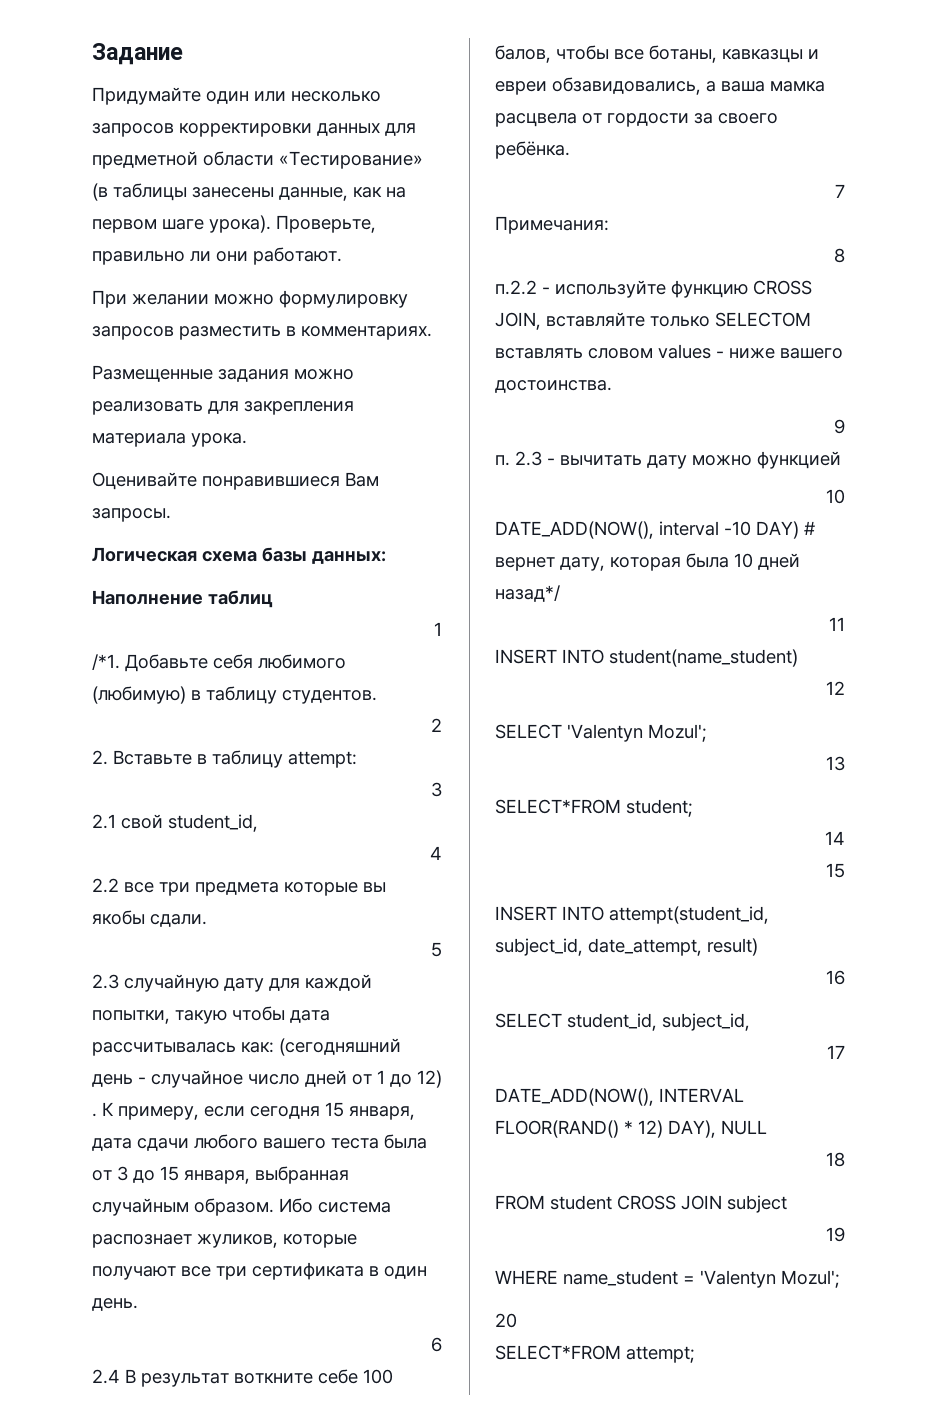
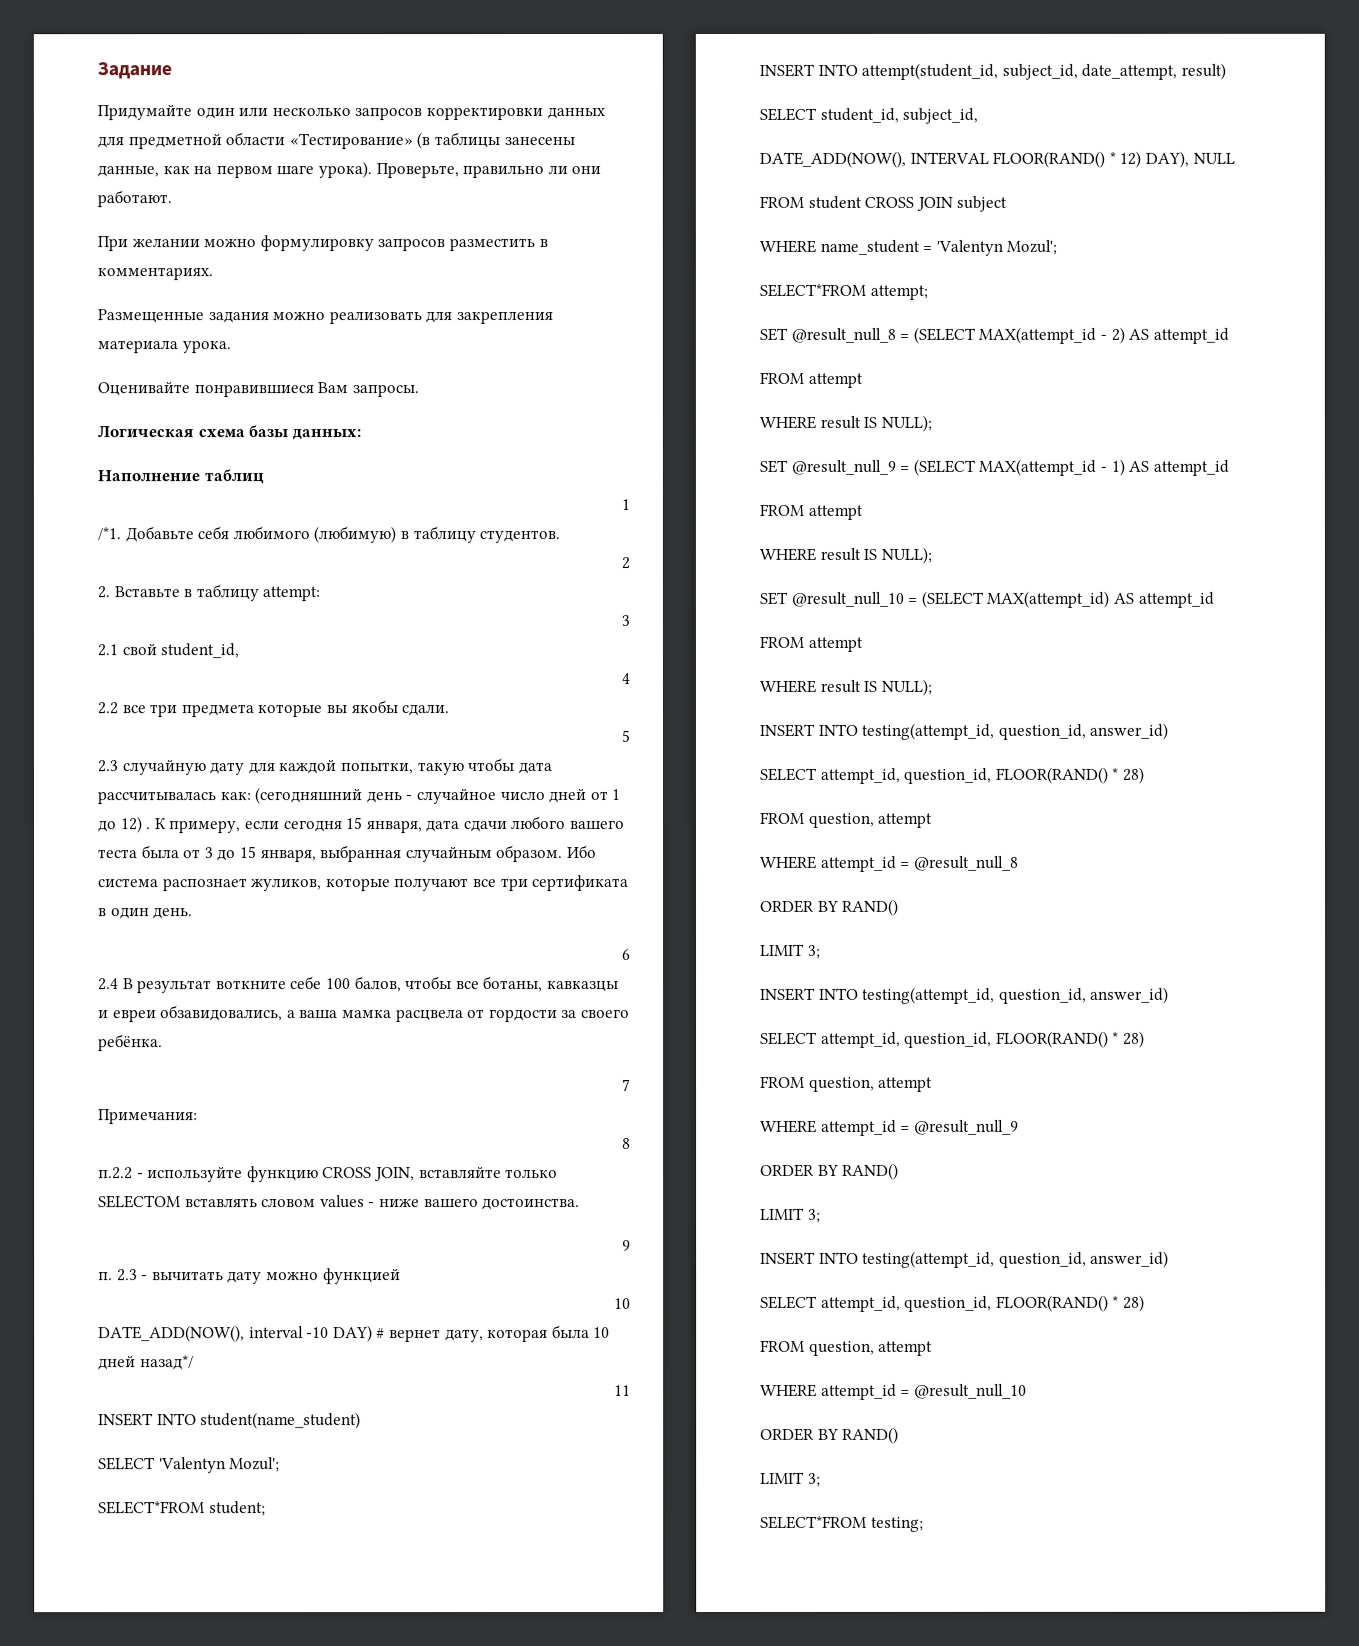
[826,681,845,695] // 12 -> (362, 1421) none
[826,756,845,771] // 13 -> (281, 1465) none
[825,831,845,845] [826,863,845,878] // 14 // 15 -> (266, 1509) none
[826,970,845,985] // 16 -> (1226, 71) none
[827,1045,845,1059] // 17 -> (979, 115) none
[826,1152,845,1167] // 18 -> (1235, 158) none
[826,1227,845,1242] // 19 -> (1008, 203) none
[495,1313,517,1328] [495,1345,695,1363] 20 // SELECT*FROM attempt; -> [759,283,928,300] [759,326,1229,344] [759,371,863,388] [759,414,932,432] [759,458,1229,476] [759,503,863,520] [759,546,932,564] [759,590,1214,608] [759,635,863,652] [759,678,932,696] [759,722,1169,740] [759,766,1144,784] [759,811,934,828] [760,855,1019,872] [760,898,900,916] [760,943,821,959] [760,986,1170,1004] [760,1030,1145,1048] [760,1075,934,1092] [760,1119,1019,1136] [760,1162,900,1180] [760,1207,821,1223] [760,1250,1170,1268] [760,1294,1145,1312] [760,1339,934,1356] [760,1383,1027,1400] [760,1426,900,1444] [760,1471,821,1487] [760,1515,924,1532] SELECT*FROM attempt; // SET @result_null_8 = (SELECT MAX(attempt_id - 2) AS attempt_id // FROM attempt // WHERE result IS NULL); // SET @result_null_9 = (SELECT MAX(attempt_id - 1) AS attempt_id // FROM attempt // WHERE result IS NULL); // SET @result_null_10 = (SELECT MAX(attempt_id) AS attempt_id // FROM attempt // WHERE result IS NULL); // INSERT INTO testing(attempt_id, question_id, answer_id) // SELECT attempt_id, question_id, FLOOR(RAND() * 28) // FROM question, attempt // WHERE attempt_id = @result_null_8 // ORDER BY RAND() // LIMIT 3; // INSERT INTO testing(attempt_id, question_id, answer_id) // SELECT attempt_id, question_id, FLOOR(RAND() * 28) // FROM question, attempt // WHERE attempt_id = @result_null_9 // ORDER BY RAND() // LIMIT 3; // INSERT INTO testing(attempt_id, question_id, answer_id) // SELECT attempt_id, question_id, FLOOR(RAND() * 28) // FROM question, attempt // WHERE attempt_id = @result_null_10 // ORDER BY RAND() // LIMIT 3; // SELECT*FROM testing;

